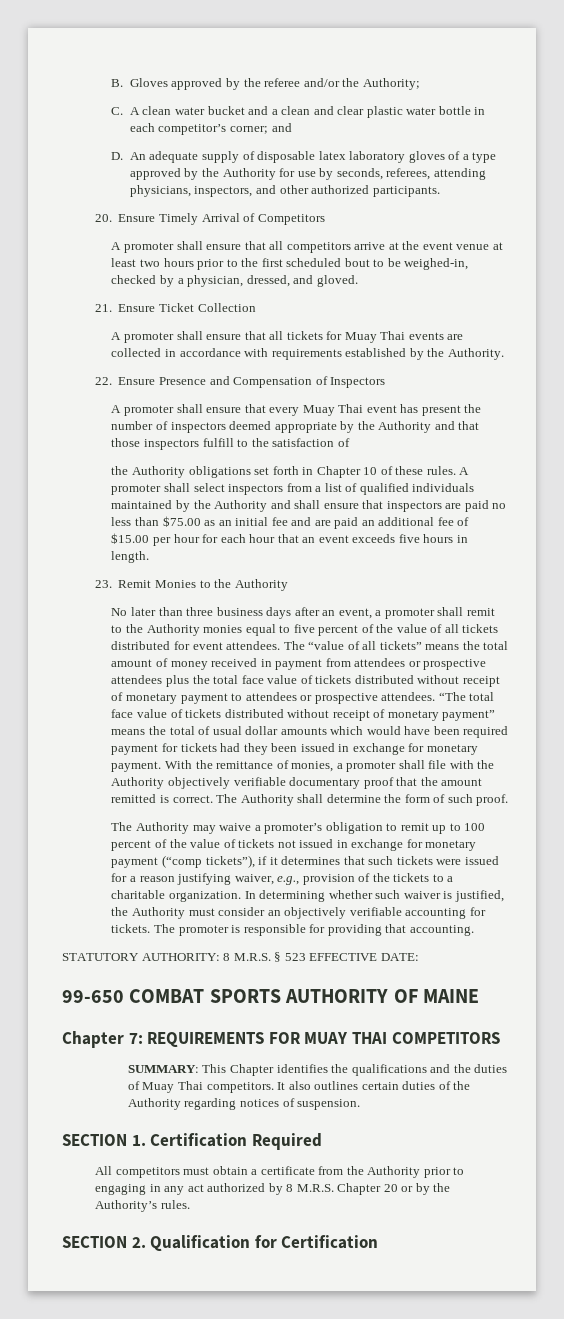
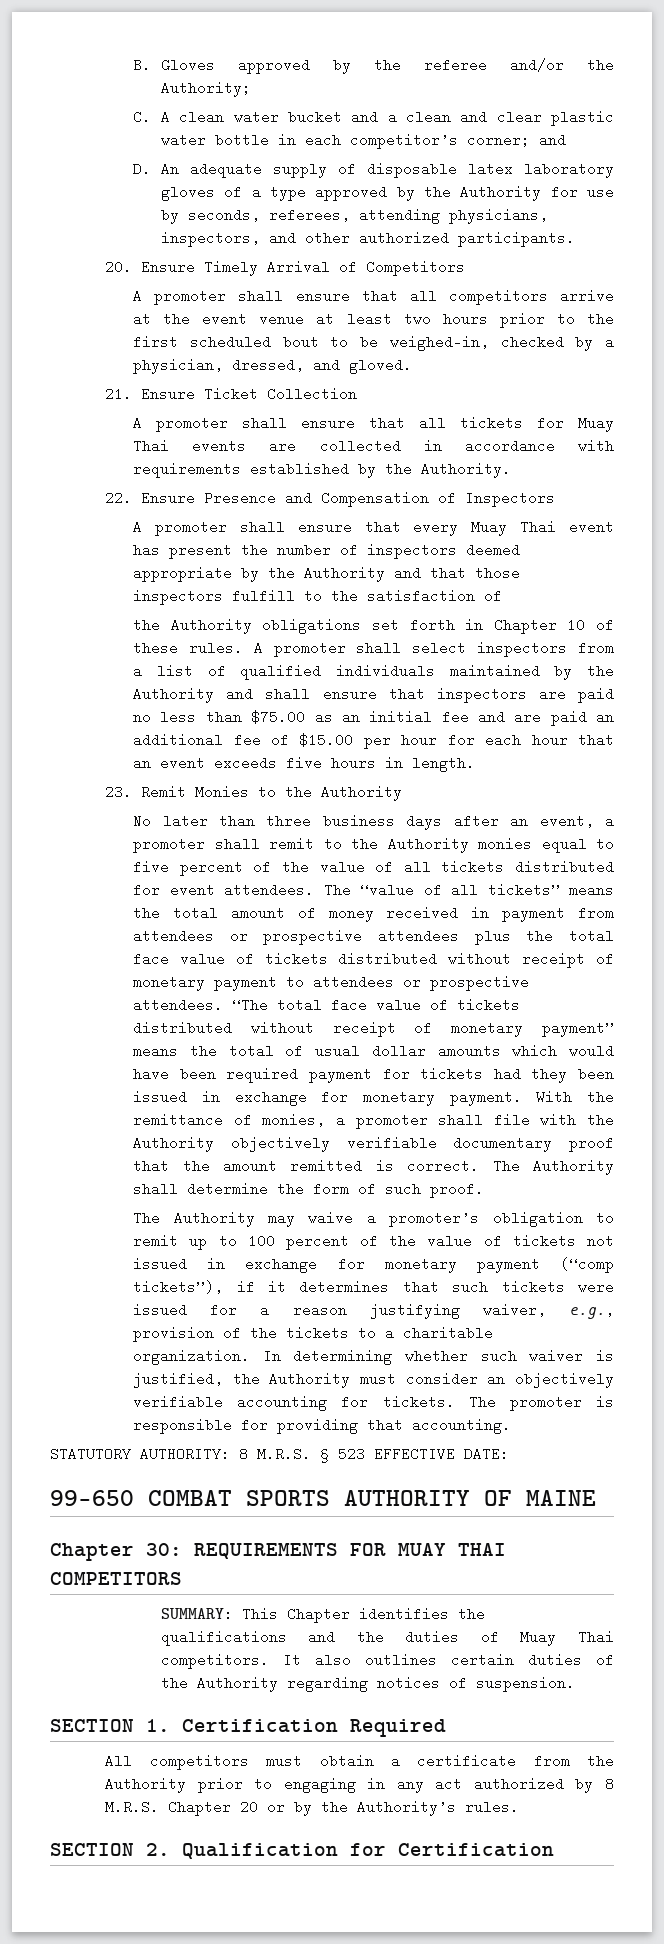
[128,1033,143,1044] 7: -> [146,1543,182,1556] 30:

